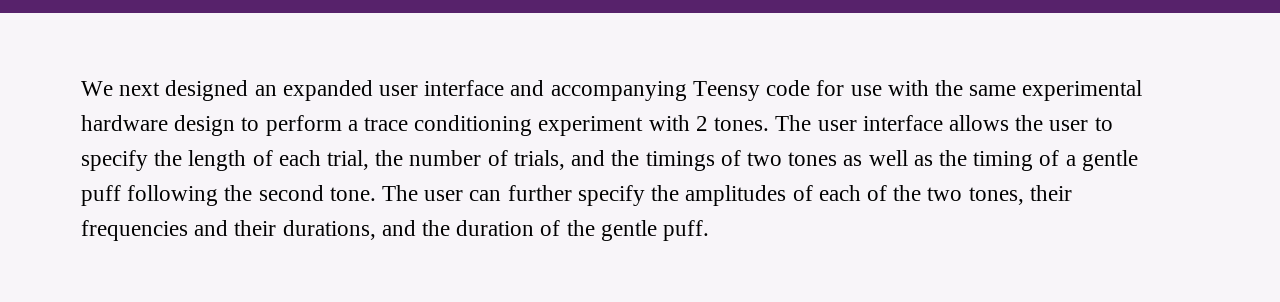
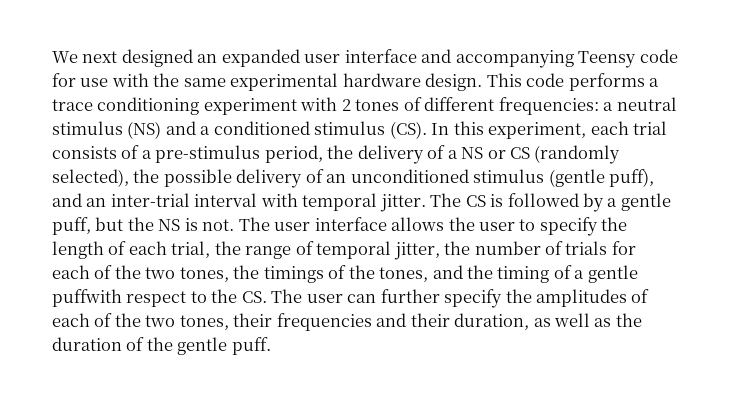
[174,115,342,136] design to perform -> [425,73,645,91] design. This code performs
[714,117,770,131] tones. -> [355,97,677,115] [52,121,668,139] [52,145,621,164] [52,169,655,188] [52,193,671,212] [52,217,235,235] tones of different frequencies: a neutral stimulus (NS) and a conditioned stimulus (CS). In this experiment, each trial consists of a pre-stimulus period, the delivery of a NS or CS (randomly selected), the possible delivery of an unconditioned stimulus (gentle puff), and an inter-trial interval with temporal jitter. The CS is followed by a gentle puff, but the NS is not.
[409,150,933,171] number of trials, and the timings of two tones as well as -> [245,241,636,260] [52,265,463,283] range of temporal jitter, the number of trials for each of the two tones, the timings of the tones, and
[81,185,376,206] puff following the second tone. -> [52,289,267,307] puffwith respect to the CS.
[282,220,416,240] durations, and -> [454,313,612,330] duration, as well as

